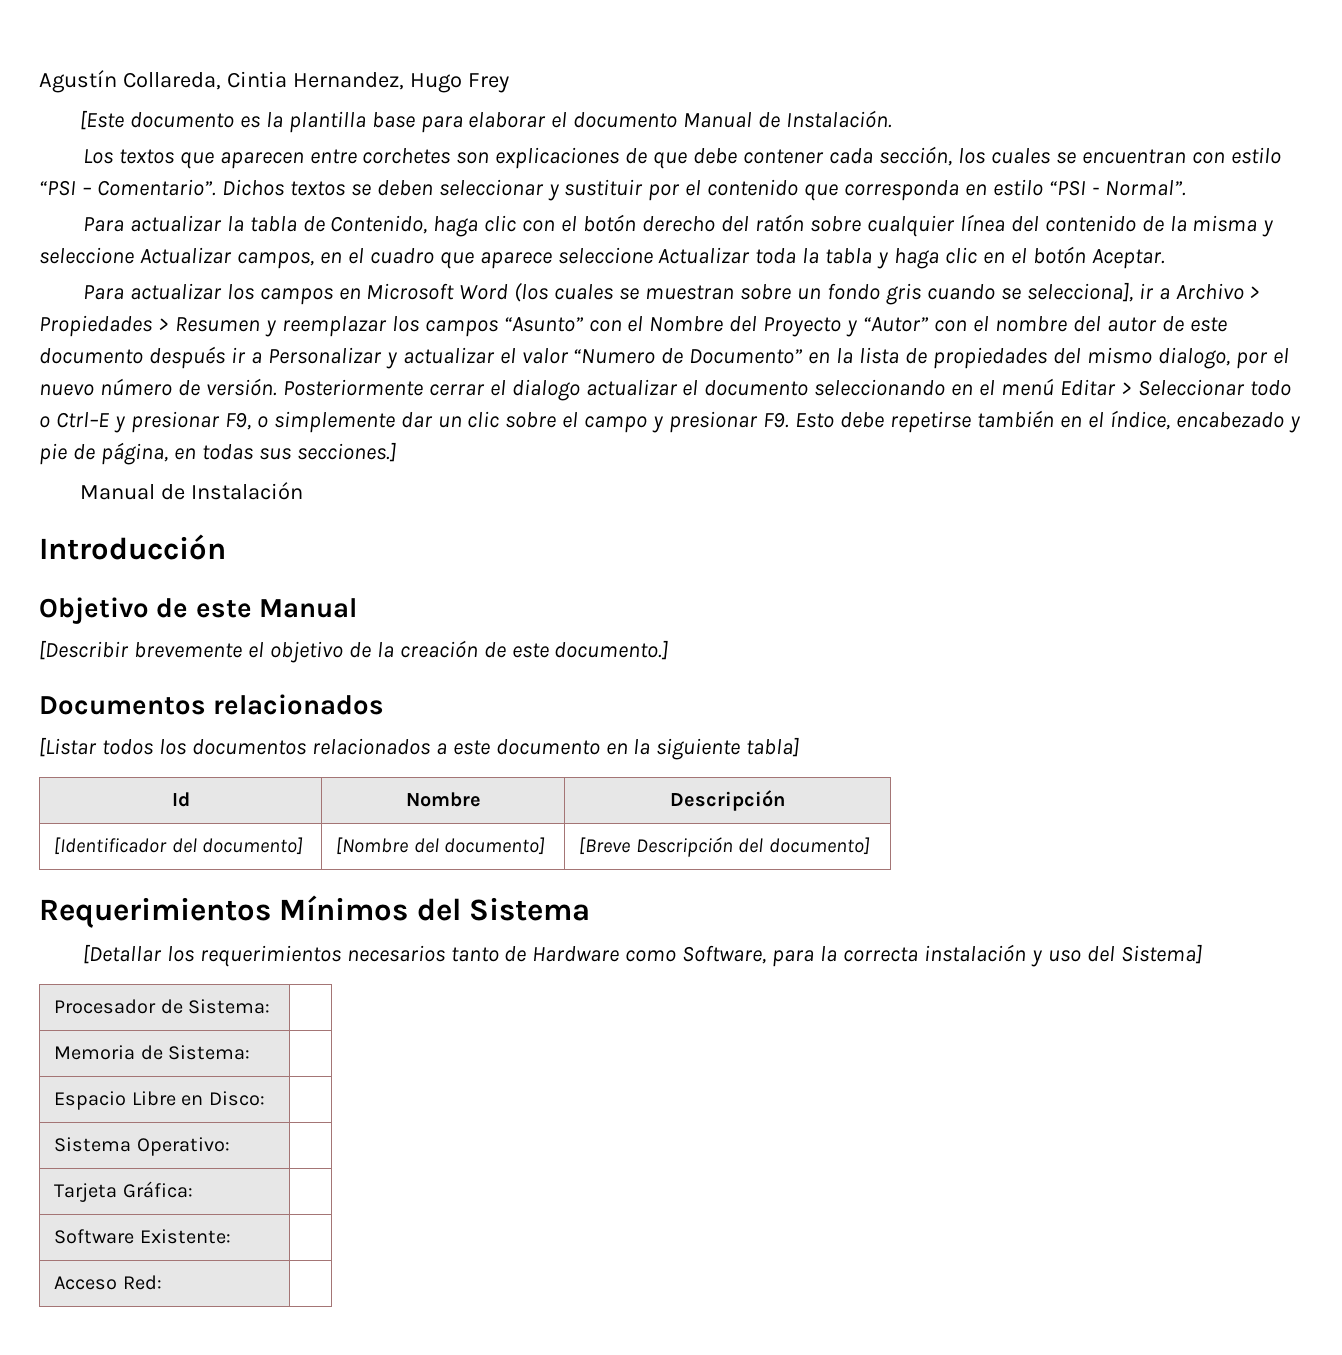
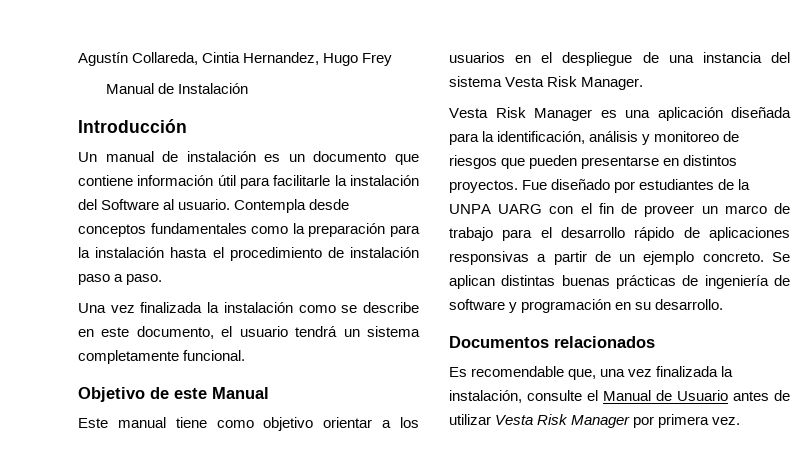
[79,110,893,133] [82,146,1281,169] [39,179,1186,201] [82,214,1275,237] [39,246,1165,269] [82,282,1261,305] [39,315,1227,337] [39,346,1289,369] [39,378,1291,401] [39,410,1301,433] [39,442,396,465] [79,482,303,500] [39,534,226,560] [39,597,358,624] [39,640,669,663] [39,694,385,715] [39,737,800,760] [171,792,190,807] [405,792,481,807] [670,790,786,811] [54,837,304,855] [336,837,546,855] [579,837,870,857] [39,895,591,928] [82,944,1202,967] [54,999,271,1014] [54,1045,251,1060] [54,1091,265,1110] [54,1137,230,1156] [54,1181,193,1202] [54,1229,231,1244] [54,1275,162,1290] [Este documento es la plantilla base para elaborar el documento Manual de Instalación. // Los textos que aparecen entre corchetes son explicaciones de que debe contener cada sección, los cuales se encuentran con estilo “PSI – Comentario”. Dichos textos se deben seleccionar y sustituir por el contenido que corresponda en estilo “PSI - Normal”. // Para actualizar la tabla de Contenido, haga clic con el botón derecho del ratón sobre cualquier línea del contenido de la misma y seleccione Actualizar campos, en el cuadro que aparece seleccione Actualizar toda la tabla y haga clic en el botón Aceptar. // Para actualizar los campos en Microsoft Word (los cuales se muestran sobre un fondo gris cuando se selecciona], ir a Archivo > Propiedades > Resumen y reemplazar los campos “Asunto” con el Nombre del Proyecto y “Autor” con el nombre del autor de este documento después ir a Personalizar y actualizar el valor “Numero de Documento” en la lista de propiedades del mismo dialogo, por el nuevo número de versión. Posteriormente cerrar el dialogo actualizar el documento seleccionando en el menú Editar > Seleccionar todo o Ctrl–E y presionar F9, o simplemente dar un clic sobre el campo y presionar F9. Esto debe repetirse también en el índice, encabezado y pie de página, en todas sus secciones.] // Manual de Instalación // Introducción // Objetivo de este Manual // [Describir brevemente el objetivo de la creación de este documento.] // Documentos relacionados // [Listar todos los documentos relacionados a este documento en la siguiente tabla] // Id | Nombre | Descripción // [Identificador del documento] | [Nombre del documento] | [Breve Descripción del documento] // Requerimientos Mínimos del Sistema // [Detallar los requerimientos necesarios tanto de Hardware como Software, para la correcta instalación y uso del Sistema] // Procesador de Sistema: | // Memoria de Sistema: | // Espacio Libre en Disco: | // Sistema Operativo: | // Tarjeta Gráfica: | // Software Existente: | // Acceso Red: | -> [105,83,248,94] [78,119,187,133] [78,151,419,165] [78,175,419,189] [78,199,350,213] [78,223,420,237] [78,247,419,261] [78,274,163,285] [78,302,420,313] [78,326,421,339] [78,350,246,364] [78,387,269,402] [78,417,420,431] [449,52,790,66] [449,76,644,90] [449,107,791,121] [449,131,740,145] [449,155,738,169] [449,179,751,193] [449,203,790,217] [449,227,790,241] [449,251,790,265] [449,275,790,289] [449,299,724,313] [449,336,655,348] [449,366,734,380] [449,390,790,403] [449,414,741,428] Manual de Instalación // Introducción // Un manual de instalación es un documento que contiene información útil para facilitarle la instalación del Software al usuario. Contempla desde conceptos fundamentales como la preparación para la instalación hasta el procedimiento de instalación paso a paso. // Una vez finalizada la instalación como se describe en este documento, el usuario tendrá un sistema completamente funcional. // Objetivo de este Manual // Este manual tiene como objetivo orientar a los usuarios en el despliegue de una instancia del sistema Vesta Risk Manager. // Vesta Risk Manager es una aplicación diseñada para la identificación, análisis y monitoreo de riesgos que pueden presentarse en distintos proyectos. Fue diseñado por estudiantes de la UNPA UARG con el fin de proveer un marco de trabajo para el desarrollo rápido de aplicaciones responsivas a partir de un ejemplo concreto. Se aplican distintas buenas prácticas de ingeniería de software y programación en su desarrollo. // Documentos relacionados // Es recomendable que, una vez finalizada la instalación, consulte el Manual de Usuario antes de utilizar Vesta Risk Manager por primera vez.

